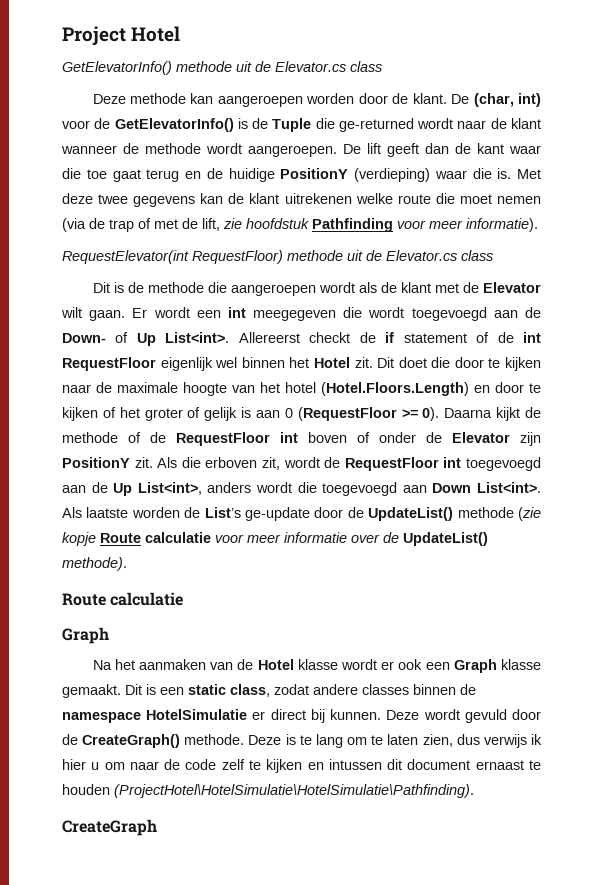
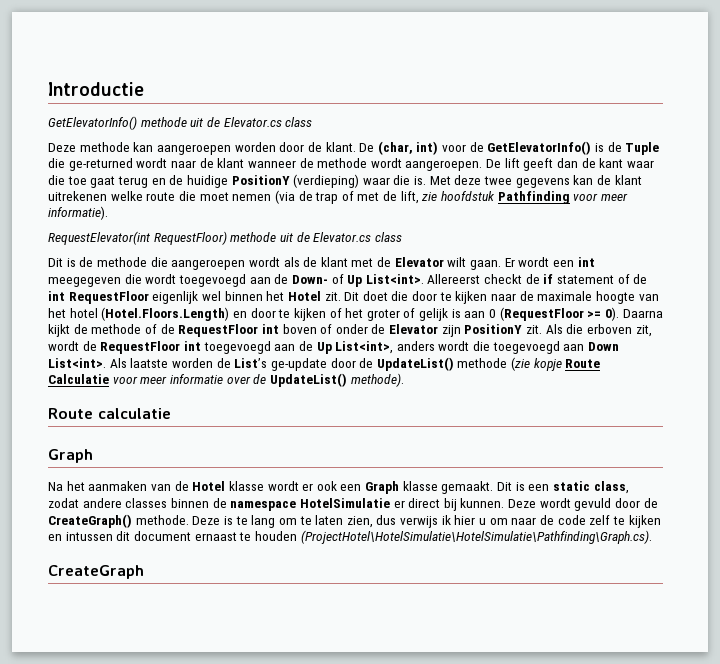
[62,26,181,46] Project Hotel -> [48,82,144,96] Introductie
[145,532,211,543] calculatie -> [48,374,109,384] Calculatie
[114,784,474,798] (ProjectHotel\HotelSimulatie\HotelSimulatie\Pathfinding). -> [300,530,652,544] (ProjectHotel\HotelSimulatie\HotelSimulatie\Pathfinding\Graph.cs).

